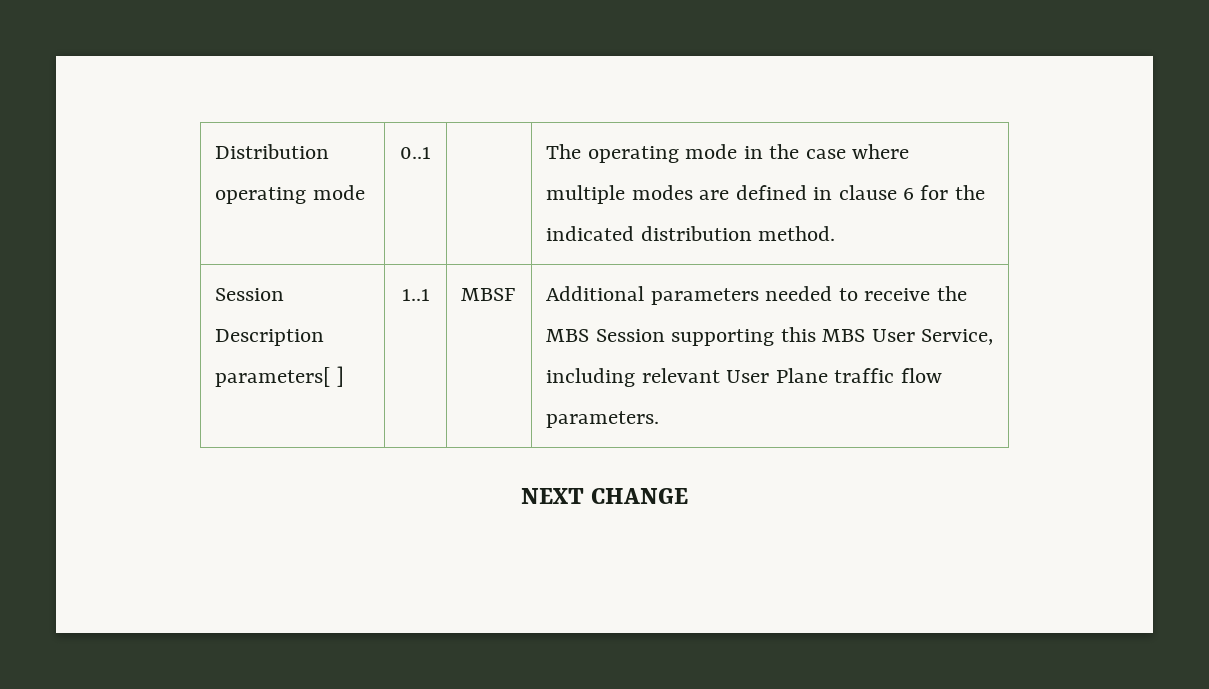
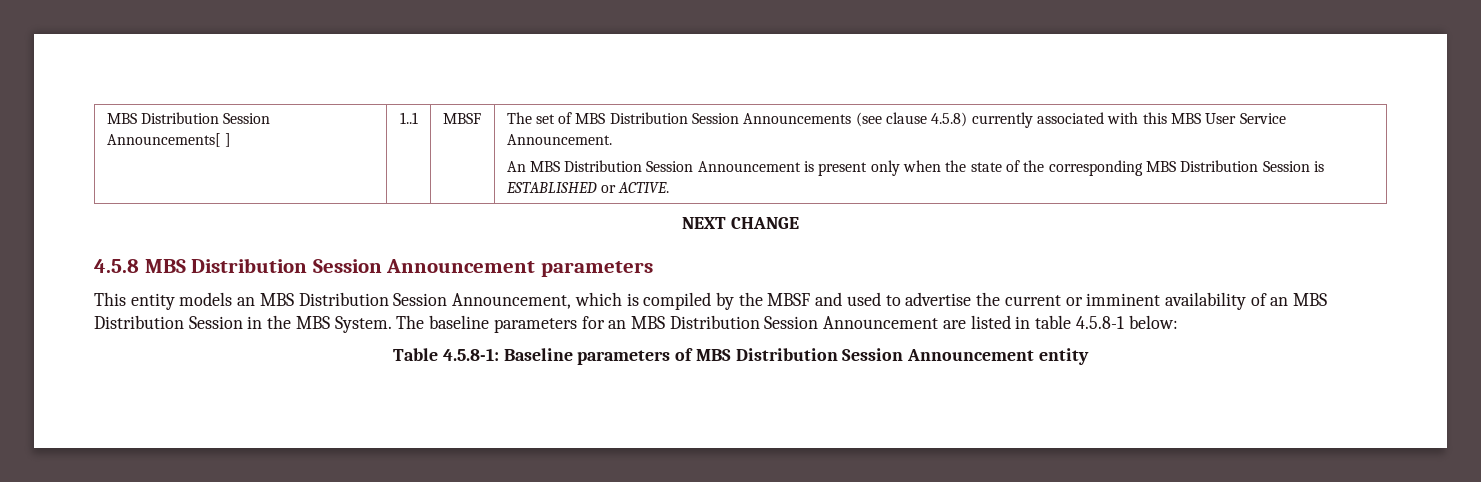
[215,144,330,159] [215,185,365,204] [400,147,431,159] [546,144,909,163] [546,185,985,204] [546,226,836,241] [215,288,285,301] [215,329,325,346] [215,366,344,387] [401,289,430,301] [461,288,516,301] [546,286,967,305] [546,327,993,346] [546,368,942,387] [546,411,660,428] [520,488,689,504] Distribution operating mode | 0..1 | | The operating mode in the case where multiple modes are defined in clause 6 for the indicated distribution method. // Session Description parameters[ ] | 1..1 | MBSF | Additional parameters needed to receive the MBS Session supporting this MBS User Service, including relevant User Plane traffic flow parameters. // NEXT CHANGE -> [106,112,271,124] [106,133,231,147] [399,112,418,124] [442,113,481,124] [506,112,1286,128] [506,134,612,145] [506,160,1324,176] [505,182,670,193] [682,217,799,229] [94,258,653,277] [94,292,1328,310] [94,315,1178,333] [393,348,1089,365] MBS Distribution Session Announcements[ ] | 1..1 | MBSF | The set of MBS Distribution Session Announcements (see clause 4.5.8) currently associated with this MBS User Service Announcement. // An MBS Distribution Session Announcement is present only when the state of the corresponding MBS Distribution Session is ESTABLISHED or ACTIVE. // NEXT CHANGE // 4.5.8 MBS Distribution Session Announcement parameters // This entity models an MBS Distribution Session Announcement, which is compiled by the MBSF and used to advertise the current or imminent availability of an MBS Distribution Session in the MBS System. The baseline parameters for an MBS Distribution Session Announcement are listed in table 4.5.8-1 below: // Table 4.5.8-1: Baseline parameters of MBS Distribution Session Announcement entity

